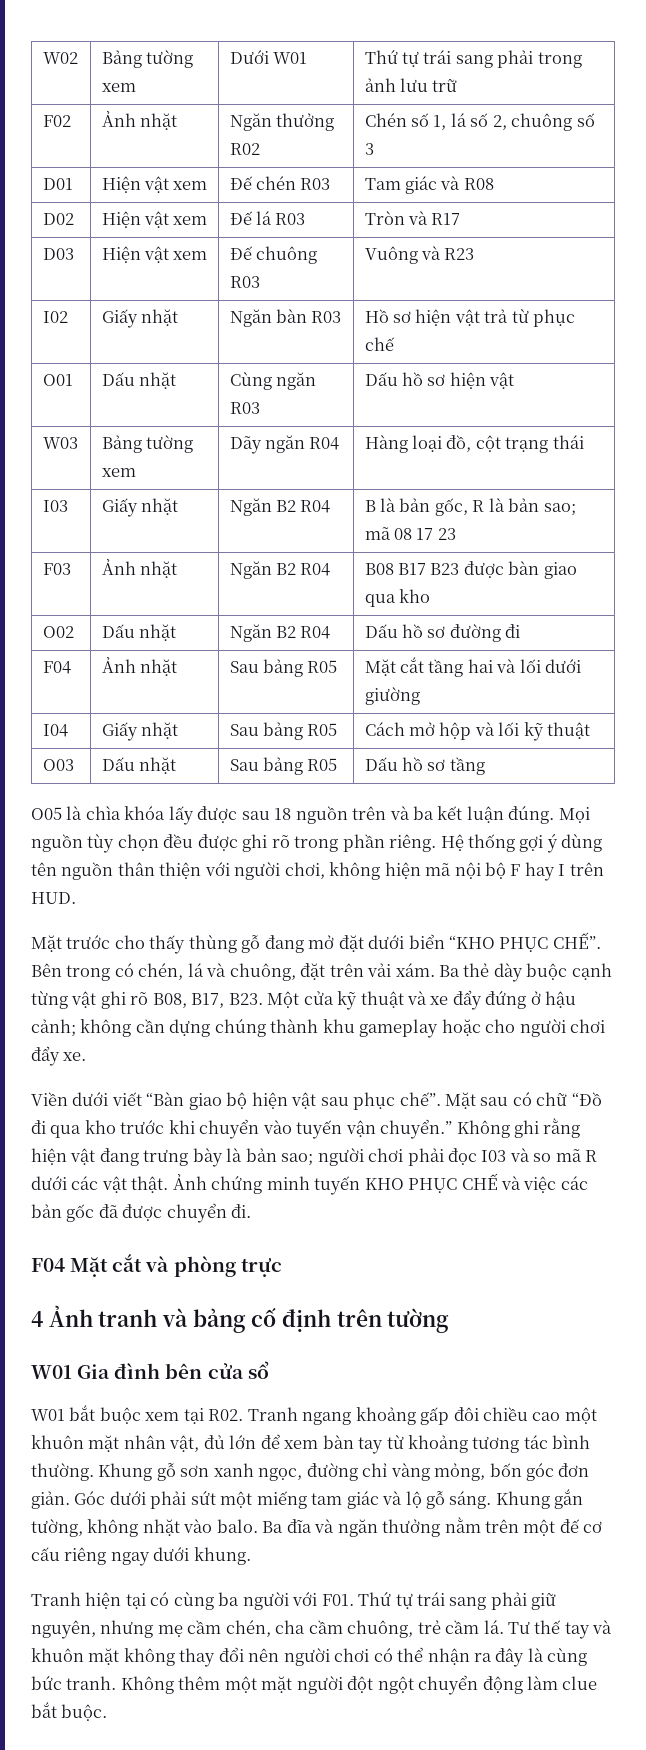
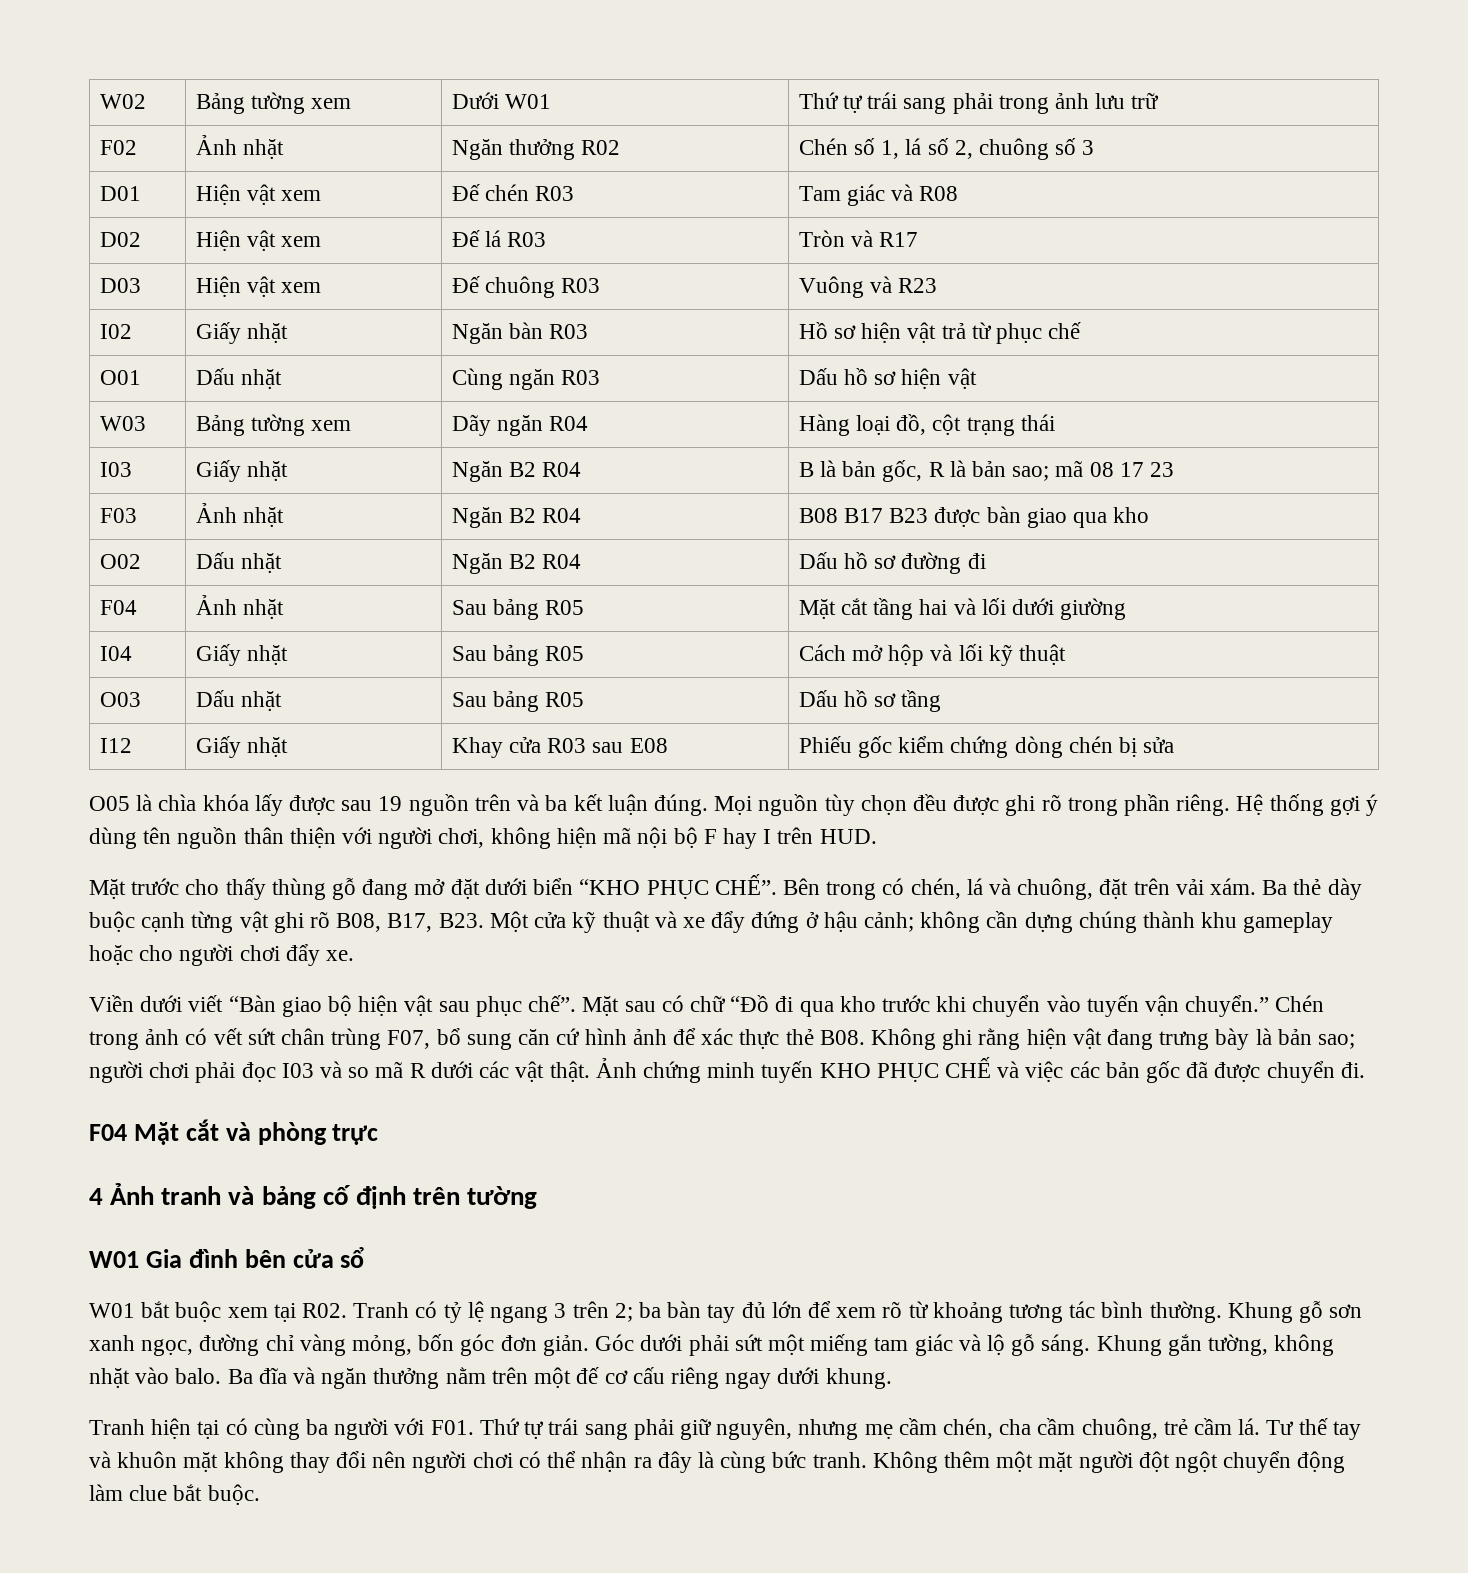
(485, 766) none -> [99,738,132,753] [195,736,288,758] [451,737,668,758] [798,736,1175,758] // I12 | Giấy nhặt | Khay cửa R03 sau E08 | Phiếu gốc kiểm chứng dòng chén bị sửa
[274,808,292,820] 18 -> [378,796,403,811] 19
(453, 1129) none -> [1275,995,1325,1012] [89,1028,865,1050] Chén trong ảnh có vết sứt chân trùng F07, bổ sung căn cứ hình ảnh để xác thực thẻ B08.
[302,1407,597,1425] [31,1435,200,1452] ngang khoảng gấp đôi chiều cao một khuôn mặt nhân vật, -> [415,1301,736,1323] có tỷ lệ ngang 3 trên 2; ba bàn tay
[322,1435,384,1454] bàn tay -> [882,1301,903,1318] rõ

